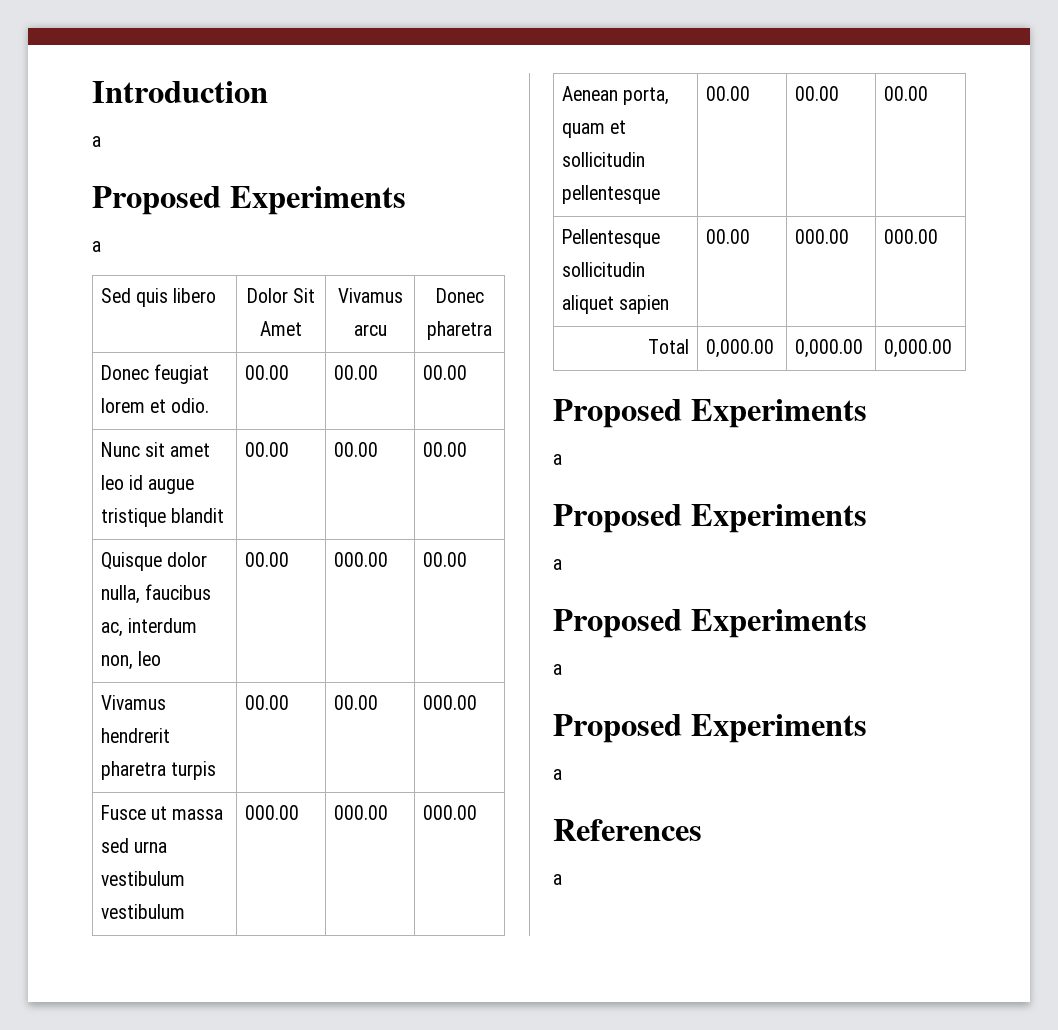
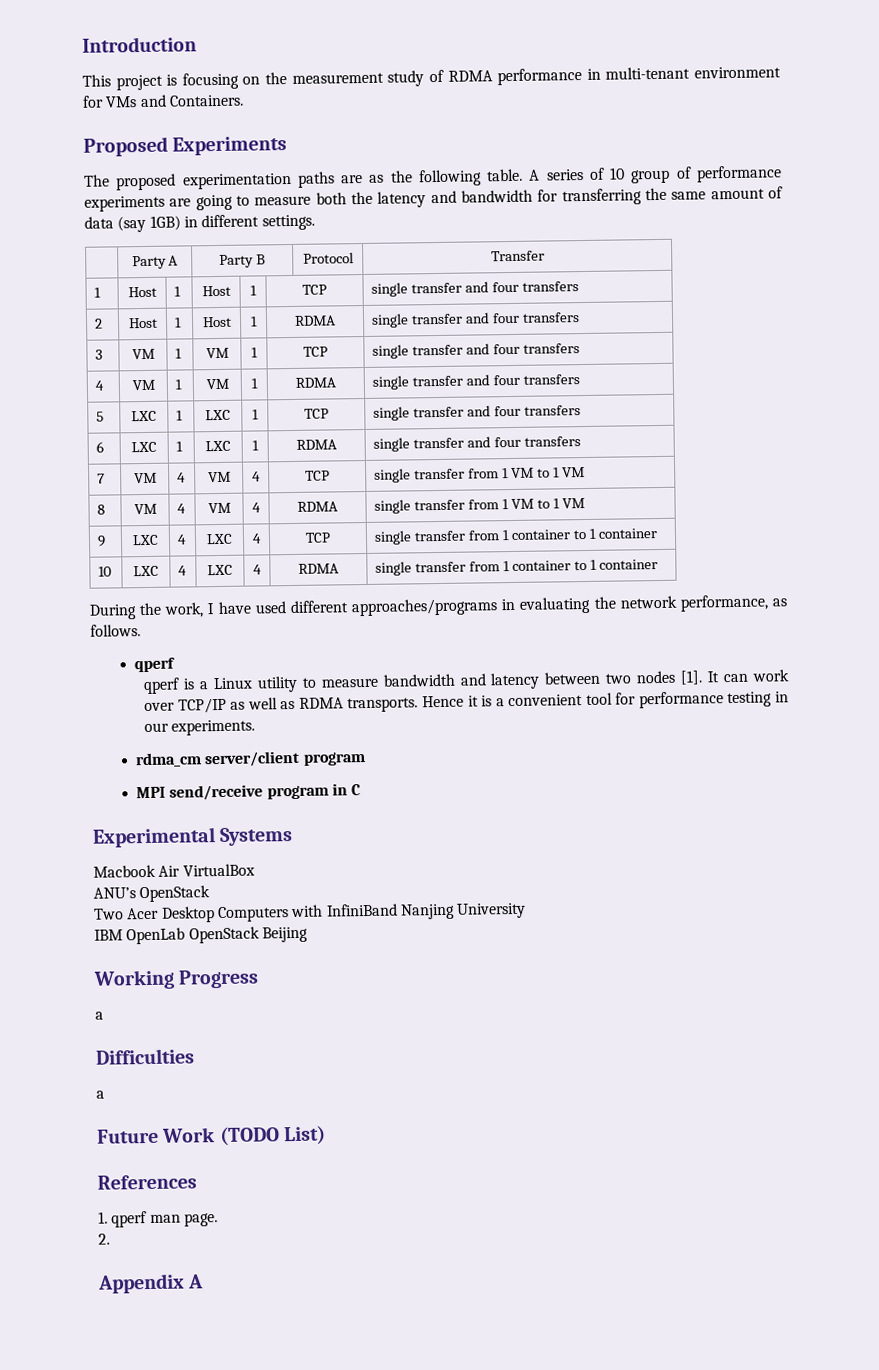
[92,136,101,147] [92,186,406,215] [92,241,101,252] [100,288,217,307] [246,288,316,303] [260,321,302,336] [337,288,403,303] [353,324,387,336] [435,288,484,303] [427,321,492,340] [100,364,209,384] [100,398,210,413] [244,365,289,380] [333,365,378,380] [422,365,467,380] [100,442,211,457] [100,475,195,494] [100,508,224,527] [244,442,289,457] [333,442,378,457] [422,442,467,457] [100,552,207,571] [100,584,211,604] [100,618,197,637] [100,651,161,670] [244,552,289,567] [333,552,388,567] [422,552,467,567] [100,695,166,710] [100,728,170,743] [100,761,216,780] [244,695,289,710] [333,695,378,710] [422,695,477,710] [100,805,224,820] [100,838,167,853] [100,871,185,886] [100,904,185,919] [244,805,299,820] [333,805,388,820] [422,805,477,820] [561,86,669,105] [561,120,626,138] [561,152,645,167] [561,185,660,204] [705,86,750,101] [794,86,839,101] [883,86,928,101] [561,229,660,248] [561,262,645,277] [561,295,669,314] [705,229,750,244] [794,229,849,244] [883,229,938,244] [648,339,690,354] [705,339,774,358] [794,339,863,358] [883,339,952,358] [553,399,867,428] [553,454,562,465] [553,504,867,533] [553,559,562,570] [553,609,867,638] [553,664,562,675] [553,714,867,743] [553,769,562,780] [553,819,702,841] [553,874,562,885] a // Proposed Experiments // a // Sed quis libero | Dolor Sit Amet | Vivamus arcu | Donec pharetra // Donec feugiat lorem et odio. | 00.00 | 00.00 | 00.00 // Nunc sit amet leo id augue tristique blandit | 00.00 | 00.00 | 00.00 // Quisque dolor nulla, faucibus ac, interdum non, leo | 00.00 | 000.00 | 00.00 // Vivamus hendrerit pharetra turpis | 00.00 | 00.00 | 000.00 // Fusce ut massa sed urna vestibulum vestibulum | 000.00 | 000.00 | 000.00 // Aenean porta, quam et sollicitudin pellentesque | 00.00 | 00.00 | 00.00 // Pellentesque sollicitudin aliquet sapien | 00.00 | 000.00 | 000.00 // Total | 0,000.00 | 0,000.00 | 0,000.00 // Proposed Experiments // a // Proposed Experiments // a // Proposed Experiments // a // Proposed Experiments // a // References // a -> [82,66,782,91] [82,94,244,108] [83,136,288,157] [84,165,782,191] [84,186,784,212] [84,214,315,233] [131,255,179,270] [219,254,266,268] [302,252,354,264] [490,250,545,262] [94,287,102,298] [127,286,157,298] [174,286,182,297] [201,285,231,297] [250,285,257,296] [302,284,327,295] [371,281,579,297] [94,318,104,329] [127,317,158,329] [174,317,183,328] [201,316,232,328] [250,316,258,327] [294,315,336,326] [371,312,580,328] [95,349,104,360] [131,348,155,360] [175,348,183,359] [205,347,229,359] [251,347,258,358] [303,346,328,357] [372,343,580,359] [95,380,105,391] [131,379,155,391] [175,379,183,390] [205,378,229,390] [251,378,258,389] [295,377,336,388] [372,374,580,390] [96,411,105,422] [131,410,157,422] [176,410,184,421] [205,409,231,421] [252,409,259,420] [304,408,329,419] [373,405,581,421] [96,441,105,453] [131,441,157,453] [176,441,184,452] [205,440,231,452] [252,440,259,451] [296,439,337,450] [373,436,581,452] [97,473,106,484] [133,472,157,484] [177,472,187,483] [207,471,231,483] [252,471,261,482] [305,470,330,481] [374,467,585,483] [97,504,106,515] [133,503,157,515] [177,503,187,514] [207,502,231,514] [252,502,261,513] [297,501,338,512] [374,498,585,514] [97,535,107,547] [132,534,159,546] [177,534,188,545] [206,533,233,545] [252,533,262,544] [305,532,331,543] [374,528,658,545] [98,566,113,577] [133,565,159,577] [178,565,188,576] [207,564,233,576] [253,564,262,575] [298,563,339,574] [375,559,658,576] [89,594,787,620] [90,624,141,637] [134,657,176,673] [143,669,789,695] [144,691,789,714] [144,719,256,736] [135,750,366,768] [136,783,362,801] [92,827,294,848] [93,863,255,878] [93,885,211,903] [94,902,527,923] [94,926,308,945] [93,969,260,990] [95,1011,104,1020] [95,1048,195,1065] [96,1090,105,1099] [97,1125,327,1147] [97,1174,197,1190] [98,1211,218,1228] [98,1233,110,1245] [97,1273,205,1294] This project is focusing on the measurement study of RDMA performance in multi-tenant environment for VMs and Containers. // Proposed Experiments // The proposed experimentation paths are as the following table. A series of 10 group of performance experiments are going to measure both the latency and bandwidth for transferring the same amount of data (say 1GB) in different settings. // | Party A | Party B | Protocol | Transfer // 1 | Host | 1 | Host | 1 | TCP | single transfer and four transfers // 2 | Host | 1 | Host | 1 | RDMA | single transfer and four transfers // 3 | VM | 1 | VM | 1 | TCP | single transfer and four transfers // 4 | VM | 1 | VM | 1 | RDMA | single transfer and four transfers // 5 | LXC | 1 | LXC | 1 | TCP | single transfer and four transfers // 6 | LXC | 1 | LXC | 1 | RDMA | single transfer and four transfers // 7 | VM | 4 | VM | 4 | TCP | single transfer from 1 VM to 1 VM // 8 | VM | 4 | VM | 4 | RDMA | single transfer from 1 VM to 1 VM // 9 | LXC | 4 | LXC | 4 | TCP | single transfer from 1 container to 1 container // 10 | LXC | 4 | LXC | 4 | RDMA | single transfer from 1 container to 1 container // During the work, I have used different approaches/programs in evaluating the network performance, as follows. // qperf // qperf is a Linux utility to measure bandwidth and latency between two nodes [1]. It can work over TCP/IP as well as RDMA transports. Hence it is a convenient tool for performance testing in our experiments. // rdma_cm server/client program // MPI send/receive program in C // Experimental Systems // Macbook Air VirtualBox // ANU’s OpenStack // Two Acer Desktop Computers with InfiniBand Nanjing University // IBM OpenLab OpenStack Beijing // Working Progress // a // Difficulties // a // Future Work (TODO List) // References // 1. qperf man page. // 2. // Appendix A

